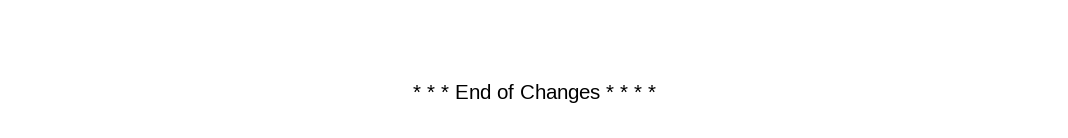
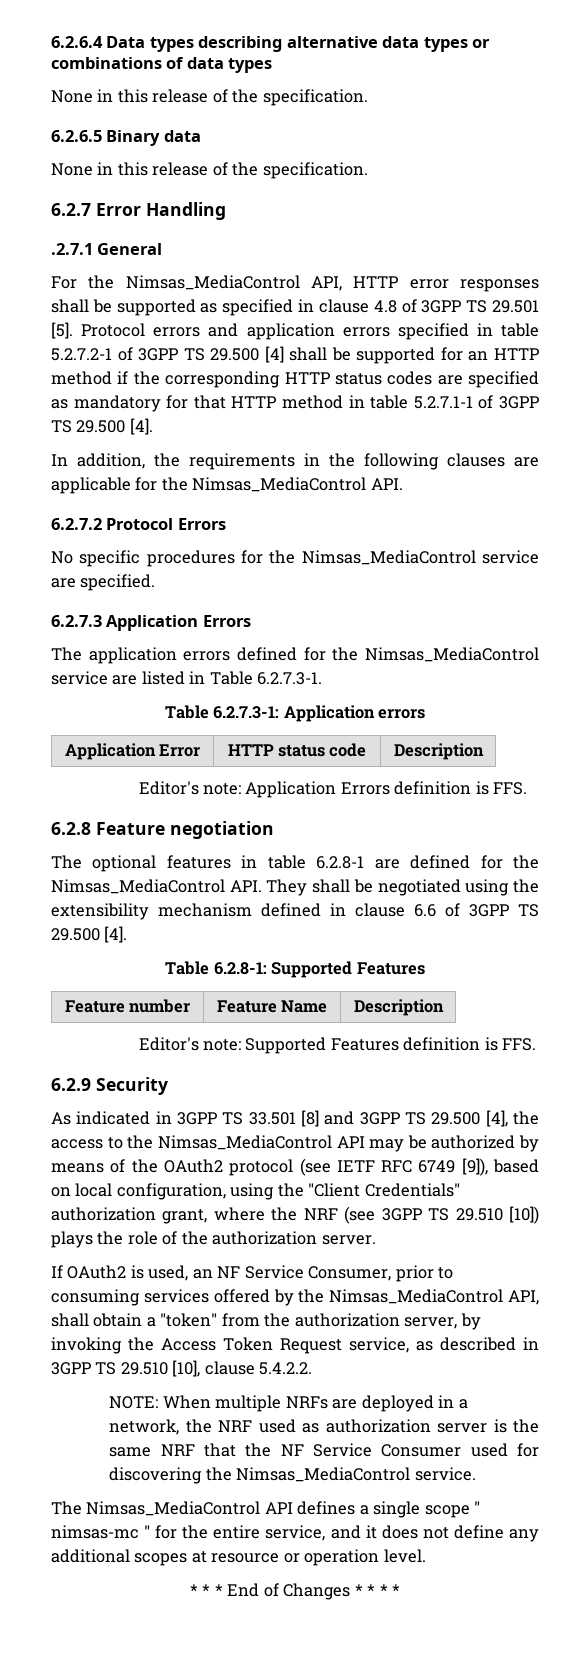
(412, 92) none -> [51,36,491,52] [51,57,273,73] [51,89,368,106] [51,130,201,146] [51,162,368,179] [51,202,226,220] [51,243,163,255] [51,275,539,292] [51,299,539,316] [51,322,539,340] [51,346,539,364] [51,371,539,388] [51,395,540,412] [51,418,153,435] [51,453,539,470] [51,477,403,494] [51,518,226,530] [51,550,539,567] [51,574,156,591] [51,615,251,631] [51,647,539,664] [51,671,323,685] [164,705,426,722] [64,743,201,760] [227,743,367,757] [393,743,484,760] [138,781,528,798] [51,821,274,839] [51,855,540,872] [51,879,539,896] [51,903,539,920] [51,926,128,943] [165,961,425,978] [64,999,191,1013] [216,1000,328,1013] [353,999,444,1016] [138,1037,537,1054] [51,1077,168,1095] [51,1110,539,1127] [51,1135,539,1152] [51,1158,540,1176] [51,1183,460,1200] [51,1206,540,1224] [51,1231,376,1248] [51,1265,454,1282] [51,1289,539,1306] [51,1313,481,1330] [51,1337,539,1354] [51,1360,313,1377] [109,1395,468,1412] [109,1419,539,1435] [109,1443,539,1457] [109,1467,476,1484] [51,1501,481,1518] [51,1525,539,1542] [51,1549,426,1566] 6.2.6.4 Data types describing alternative data types or combinations of data types // None in this release of the specification. // 6.2.6.5 Binary data // None in this release of the specification. // 6.2.7 Error Handling // .2.7.1 General // For the Nimsas_MediaControl API, HTTP error responses shall be supported as specified in clause 4.8 of 3GPP TS 29.501 [5]. Protocol errors and application errors specified in table 5.2.7.2-1 of 3GPP TS 29.500 [4] shall be supported for an HTTP method if the corresponding HTTP status codes are specified as mandatory for that HTTP method in table 5.2.7.1-1 of 3GPP TS 29.500 [4]. // In addition, the requirements in the following clauses are applicable for the Nimsas_MediaControl API. // 6.2.7.2 Protocol Errors // No specific procedures for the Nimsas_MediaControl service are specified. // 6.2.7.3 Application Errors // The application errors defined for the Nimsas_MediaControl service are listed in Table 6.2.7.3-1. // Table 6.2.7.3-1: Application errors // Application Error | HTTP status code | Description // Editor's note: Application Errors definition is FFS. // 6.2.8 Feature negotiation // The optional features in table 6.2.8-1 are defined for the Nimsas_MediaControl API. They shall be negotiated using the extensibility mechanism defined in clause 6.6 of 3GPP TS 29.500 [4]. // Table 6.2.8-1: Supported Features // Feature number | Feature Name | Description // Editor's note: Supported Features definition is FFS. // 6.2.9 Security // As indicated in 3GPP TS 33.501 [8] and 3GPP TS 29.500 [4], the access to the Nimsas_MediaControl API may be authorized by means of the OAuth2 protocol (see IETF RFC 6749 [9]), based on local configuration, using the "Client Credentials" authorization grant, where the NRF (see 3GPP TS 29.510 [10]) plays the role of the authorization server. // If OAuth2 is used, an NF Service Consumer, prior to consuming services offered by the Nimsas_MediaControl API, shall obtain a "token" from the authorization server, by invoking the Access Token Request service, as described in 3GPP TS 29.510 [10], clause 5.4.2.2. // NOTE: When multiple NRFs are deployed in a network, the NRF used as authorization server is the same NRF that the NF Service Consumer used for discovering the Nimsas_MediaControl service. // The Nimsas_MediaControl API defines a single scope " nimsas-mc " for the entire service, and it does not define any additional scopes at resource or operation level. //

